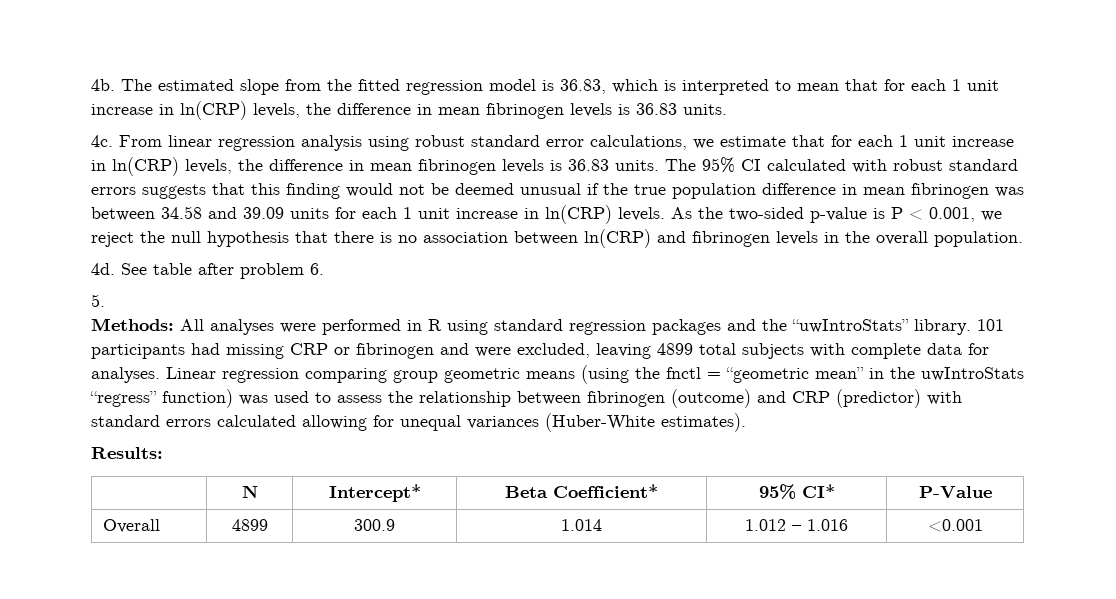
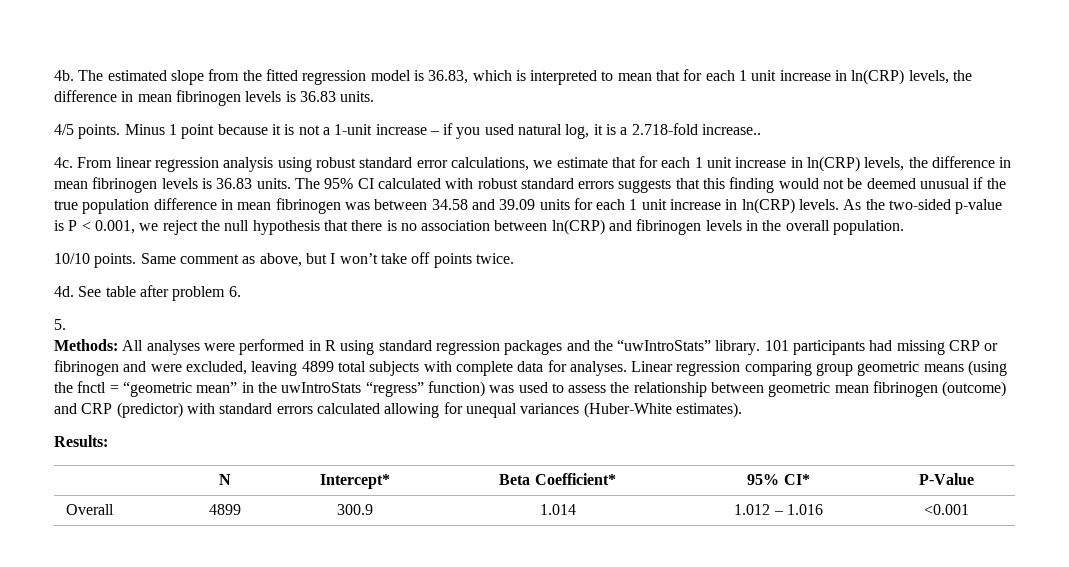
(727, 109) none -> [54,123,762,139] // 4/5 points. Minus 1 point because it is not a 1-unit increase – if you used natural log, it is a 2.718-fold increase..
(1023, 239) none -> [54,252,514,268] // 10/10 points. Same comment as above, but I won’t take off points twice.
(581, 398) none -> [768,382,869,397] geometric mean

